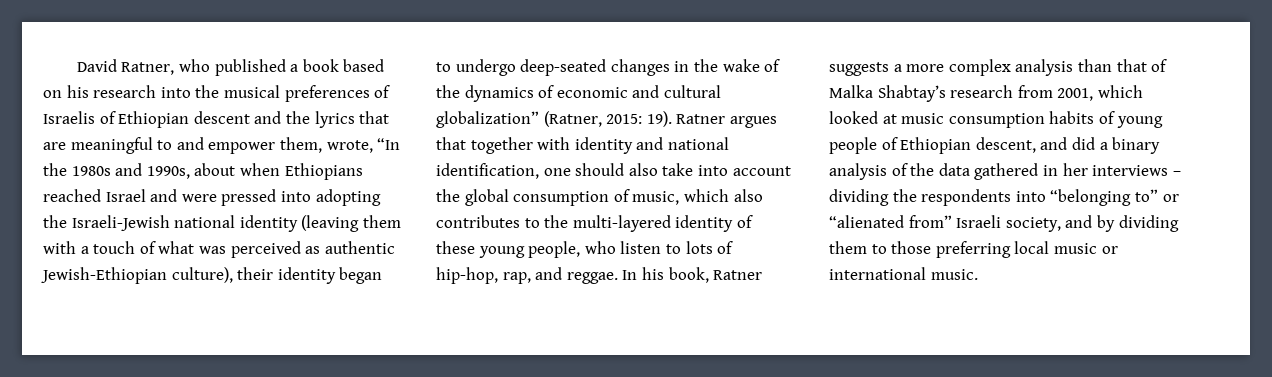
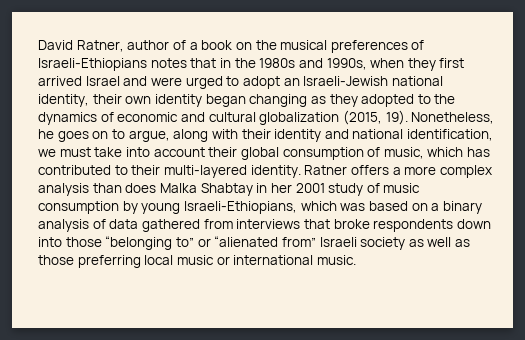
[178,59,385,76] [43,85,391,102] [43,111,390,128] [43,137,401,154] [43,163,363,180] [43,189,381,206] [43,215,401,232] [43,241,395,258] [41,267,383,284] [436,59,781,76] who published a book based on his research into the musical preferences of Israelis of Ethiopian descent and the lyrics that are meaningful to and empower them, wrote, “In the 1980s and 1990s, about when Ethiopians reached Israel and were pressed into adopting the Israeli-Jewish national identity (leaving them with a touch of what was perceived as authentic Jewish-Ethiopian culture), their identity began to undergo deep-seated changes in the wake of -> [127,40,425,53] [38,58,465,71] [38,76,443,89] [38,94,431,107] author of a book on the musical preferences of Israeli-Ethiopians notes that in the 1980s and 1990s, when they first arrived Israel and were urged to adopt an Israeli-Jewish national identity, their own identity began changing as they adopted to
[436,111,777,128] [436,137,571,154] globalization” (Ratner, 2015: 19). Ratner argues that together with -> [259,110,495,125] [38,129,271,142] globalization (2015, 19). Nonetheless, he goes on to argue, along with their
[543,163,658,176] one should also -> [38,147,91,157] we must
[436,189,460,202] the -> [208,147,238,157] their
[733,189,763,202] [436,215,753,232] [436,241,734,258] [436,267,763,284] [829,62,889,76] also contributes to the multi-layered identity of these young people, who listen to lots of hip-hop, rap, and reggae. In his book, Ratner suggests -> [467,147,491,157] [38,165,389,178] has contributed to their multi-layered identity. Ratner offers
[1116,59,1168,72] [829,85,1143,102] [829,111,1163,128] [829,137,1095,154] that of Malka Shabtay’s research from 2001, which looked at music consumption habits of young people of Ethiopian descent, and did -> [125,183,421,196] [38,201,428,214] does Malka Shabtay in her 2001 study of music consumption by young Israeli-Ethiopians, which was based on
[910,163,935,176] the -> (106, 224) none
[1042,163,1181,176] [829,189,1046,206] in her interviews – dividing the respondents into -> [203,219,491,232] [38,237,102,247] from interviews that broke respondents down into those
[1005,215,1179,232] [829,241,887,254] society, and by dividing them to -> [360,237,471,250] society as well as

